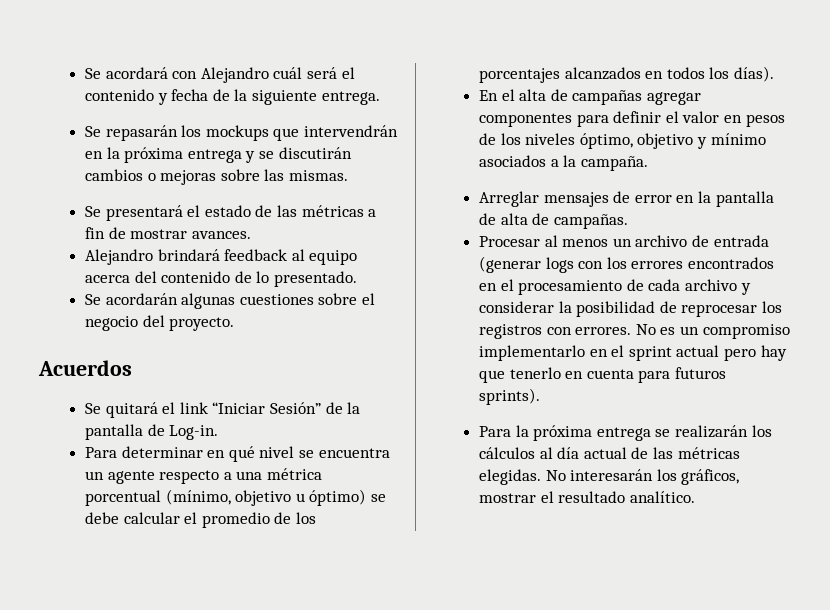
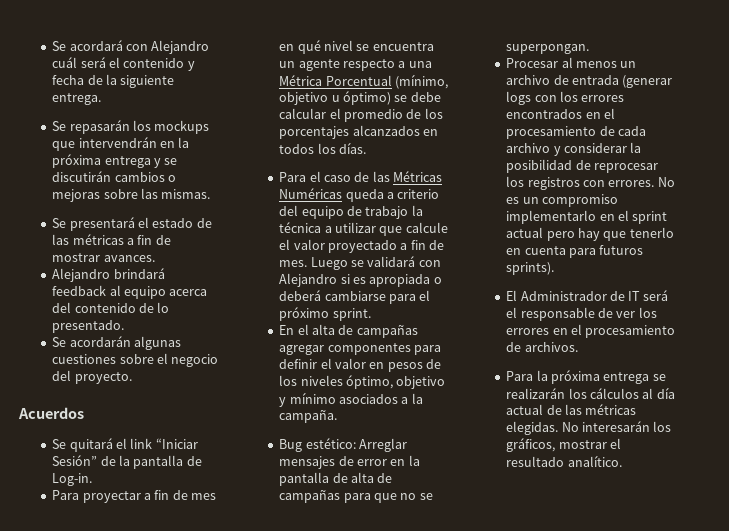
[121,446,203,458] determinar -> [82,490,217,503] proyectar a fin de mes
[266,468,322,480] [85,490,162,506] métrica porcentual -> [279,75,392,86] Métrica Porcentual
[733,66,774,82] días). -> [339,142,367,154] [279,171,443,182] [279,188,440,202] [279,205,423,219] [279,222,448,236] [279,239,445,253] [279,256,441,270] [279,273,442,287] [279,290,431,304] [279,307,371,321] días. // Para el caso de las Métricas Numéricas queda a criterio del equipo de trabajo la técnica a utilizar que calcule el valor proyectado a fin de mes. Luego se validará con Alejandro si es apropiada o deberá cambiarse para el próximo sprint.
(648, 163) none -> [279,438,356,452] Bug estético:
[553,214,628,229] campañas. -> [279,490,433,503] [506,44,590,54] campañas para que no se superpongan.
(541, 396) none -> [506,290,668,301] [506,307,657,321] [506,324,676,338] [506,342,578,352] // El Administrador de IT será el responsable de ver los errores en el procesamiento de archivos.

